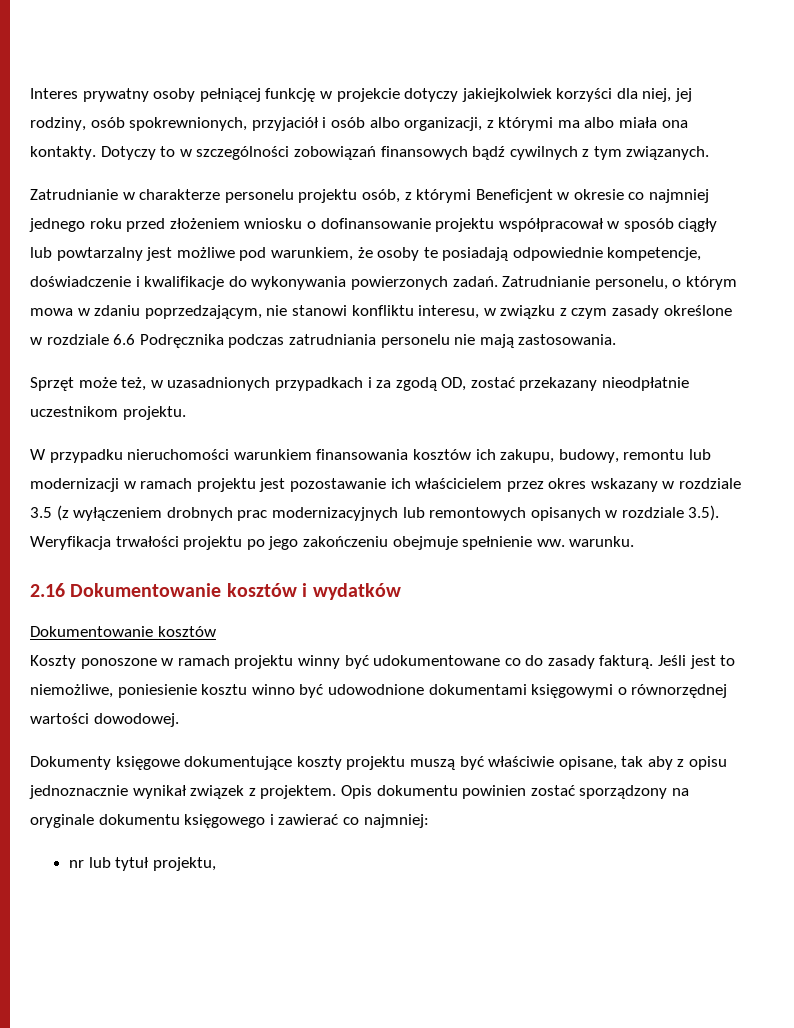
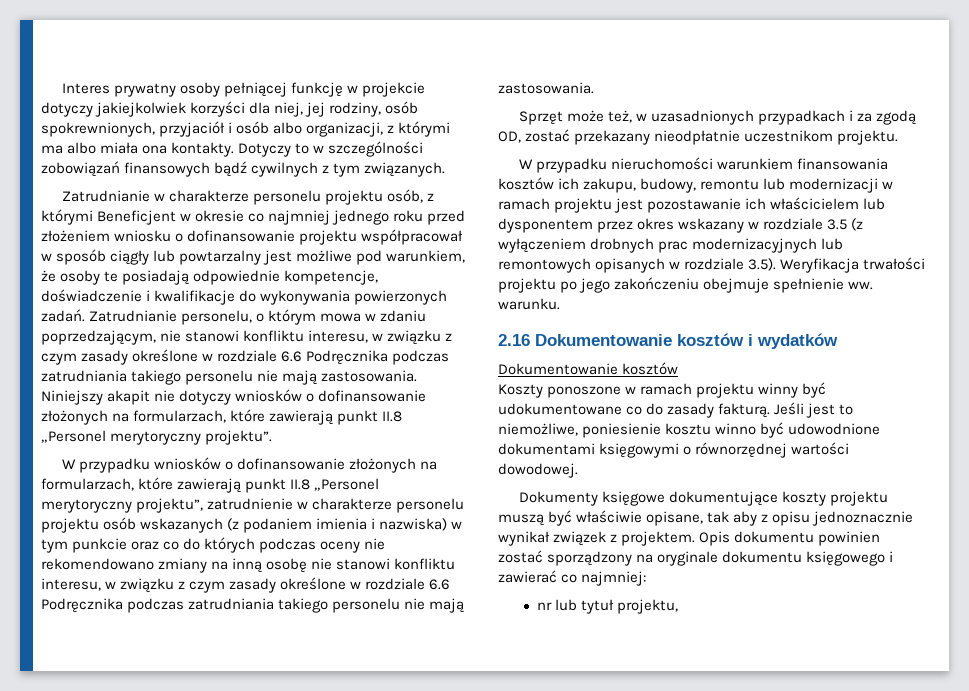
(376, 339) none -> [131,370,418,385] [41,389,427,405] [41,409,403,425] [41,430,273,445] [62,457,438,473] [41,477,380,493] [41,498,465,513] [41,517,463,533] [41,537,386,553] [41,558,456,573] [41,577,451,593] [41,598,329,613] takiego personelu nie mają zastosowania. Niniejszy akapit nie dotyczy wniosków o dofinansowanie złożonych na formularzach, które zawierają punkt II.8 „Personel merytoryczny projektu”. // W przypadku wniosków o dofinansowanie złożonych na formularzach, które zawierają punkt II.8 „Personel merytoryczny projektu”, zatrudnienie w charakterze personelu projektu osób wskazanych (z podaniem imienia i nazwiska) w tym punkcie oraz co do których podczas oceny nie rekomendowano zmiany na inną osobę nie stanowi konfliktu interesu, w związku z czym zasady określone w rozdziale 6.6 Podręcznika podczas zatrudniania takiego
(503, 483) none -> [863,198,886,210] [498,218,593,233] lub dysponentem

